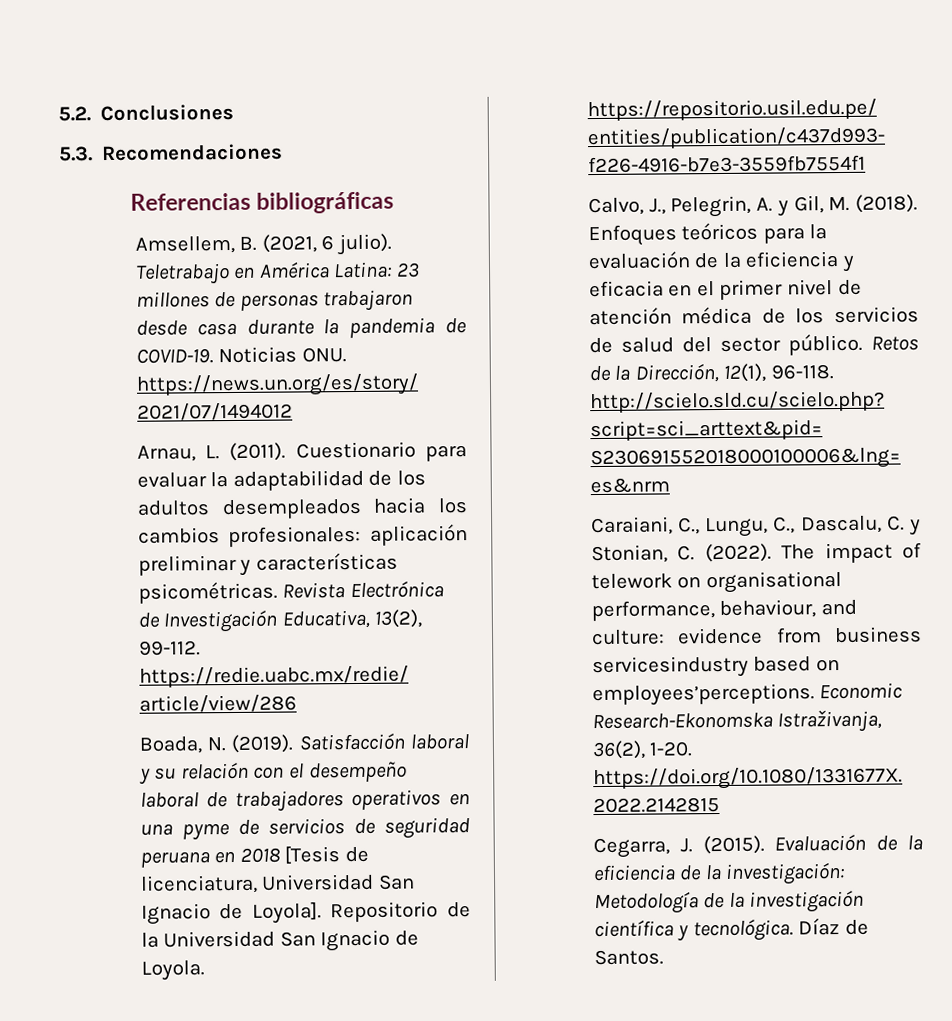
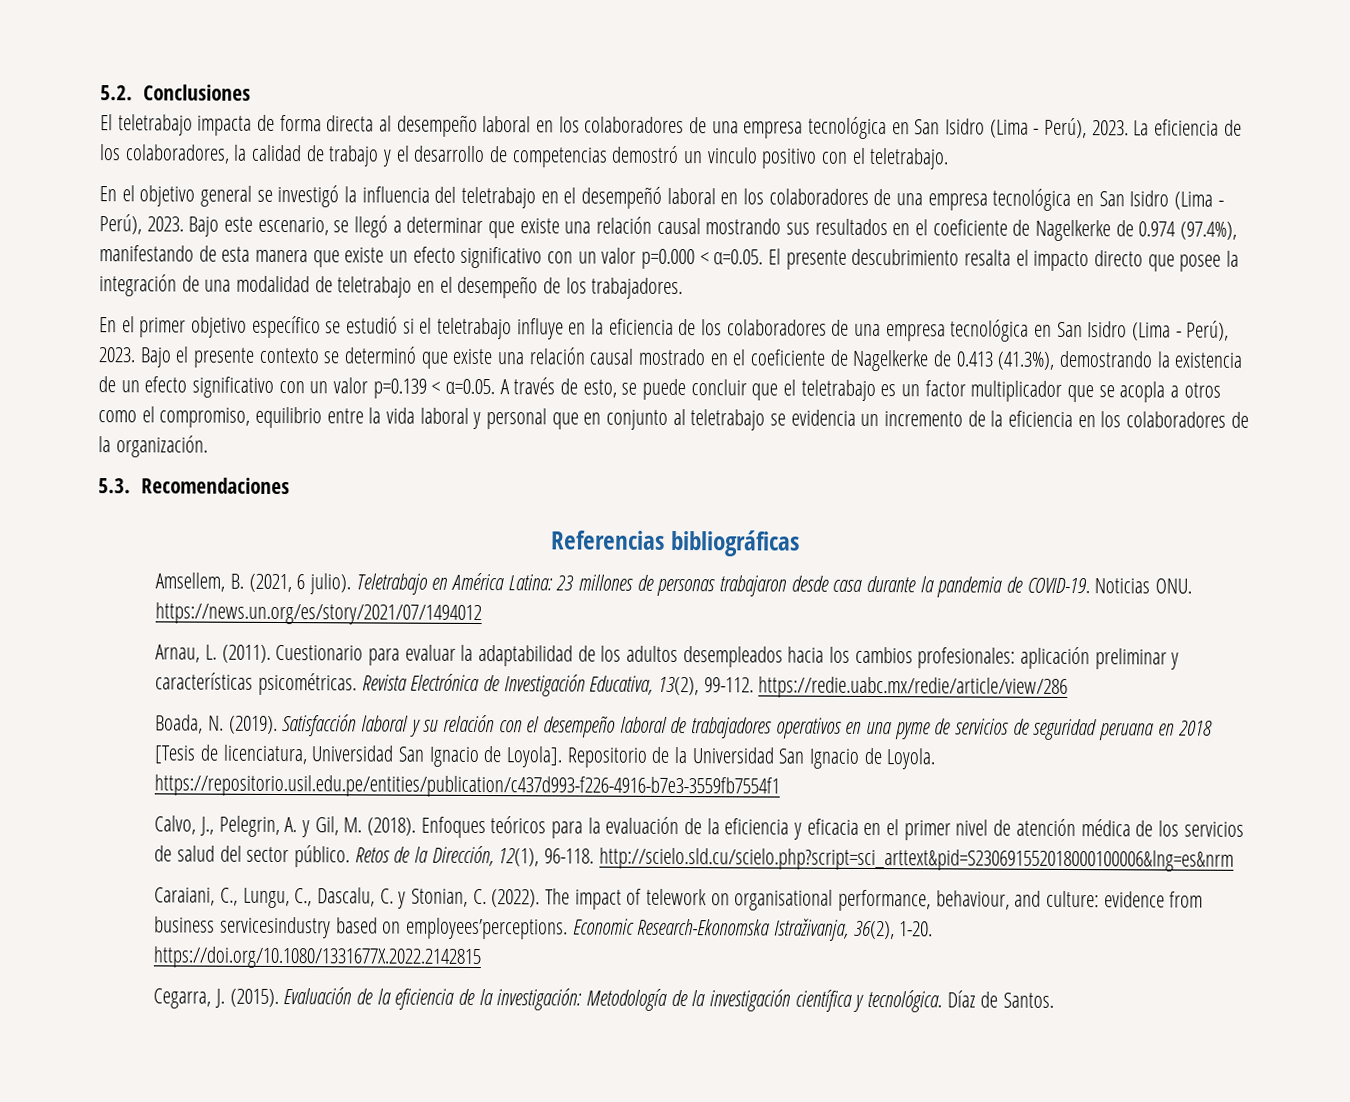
(235, 112) none -> [100,114,1242,140] [99,144,950,170] [99,184,1224,212] [99,214,1238,242] [99,245,1240,272] [99,274,684,300] [99,315,1230,342] [98,346,1244,372] [98,376,1221,403] [98,406,1249,431] [98,435,208,458] // El teletrabajo impacta de forma directa al desempeño laboral en los colaboradores de una empresa tecnológica en San Isidro (Lima - Perú), 2023. La eficiencia de los colaboradores, la calidad de trabajo y el desarrollo de competencias demostró un vinculo positivo con el teletrabajo. // En el objetivo general se investigó la influencia del teletrabajo en el desempeñó laboral en los colaboradores de una empresa tecnológica en San Isidro (Lima - Perú), 2023. Bajo este escenario, se llegó a determinar que existe una relación causal mostrando sus resultados en el coeficiente de Nagelkerke de 0.974 (97.4%), manifestando de esta manera que existe un efecto significativo con un valor p=0.000 < α=0.05. El presente descubrimiento resalta el impacto directo que posee la integración de una modalidad de teletrabajo en el desempeño de los trabajadores. // En el primer objetivo específico se estudió si el teletrabajo influye en la eficiencia de los colaboradores de una empresa tecnológica en San Isidro (Lima - Perú), 2023. Bajo el presente contexto se determinó que existe una relación causal mostrado en el coeficiente de Nagelkerke de 0.413 (41.3%), demostrando la existencia de un efecto significativo con un valor p=0.139 < α=0.05. A través de esto, se puede concluir que el teletrabajo es un factor multiplicador que se acopla a otros como el compromiso, equilibrio entre la vida laboral y personal que en conjunto al teletrabajo se evidencia un incremento de la eficiencia en los colaboradores de la organización.

